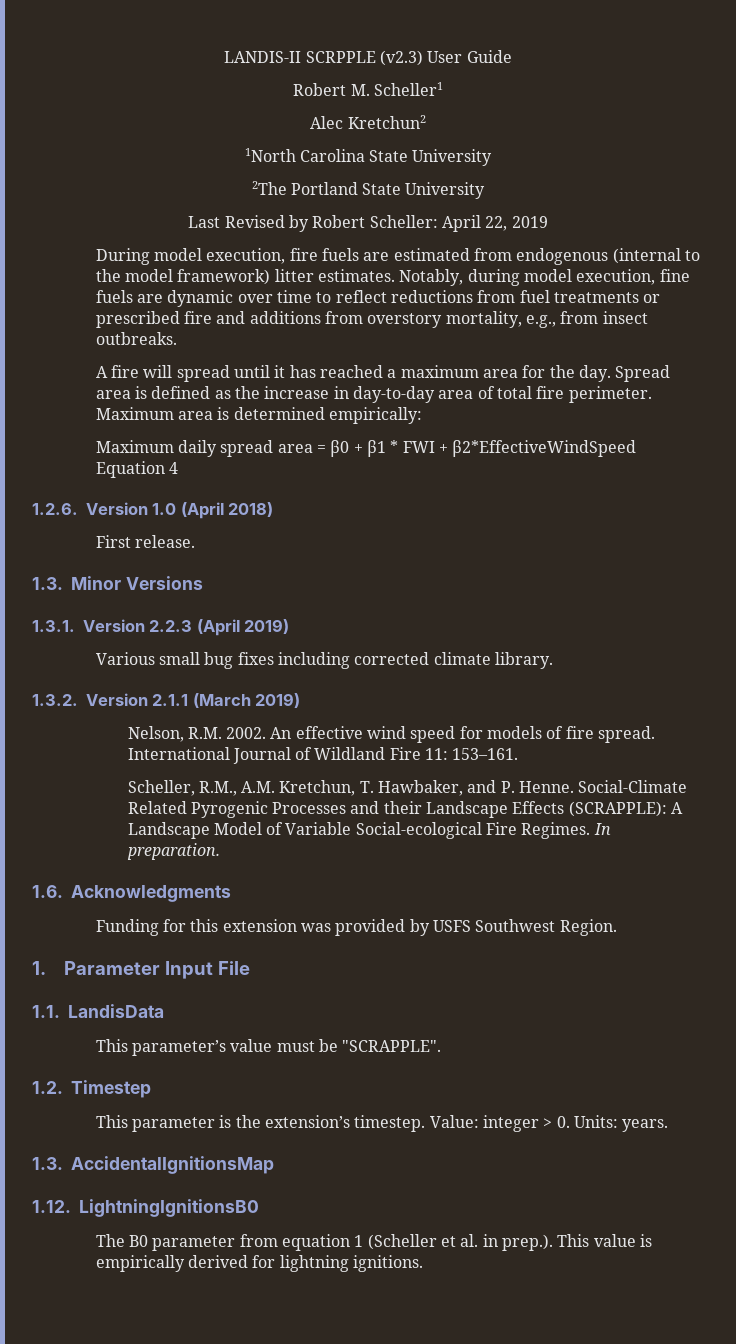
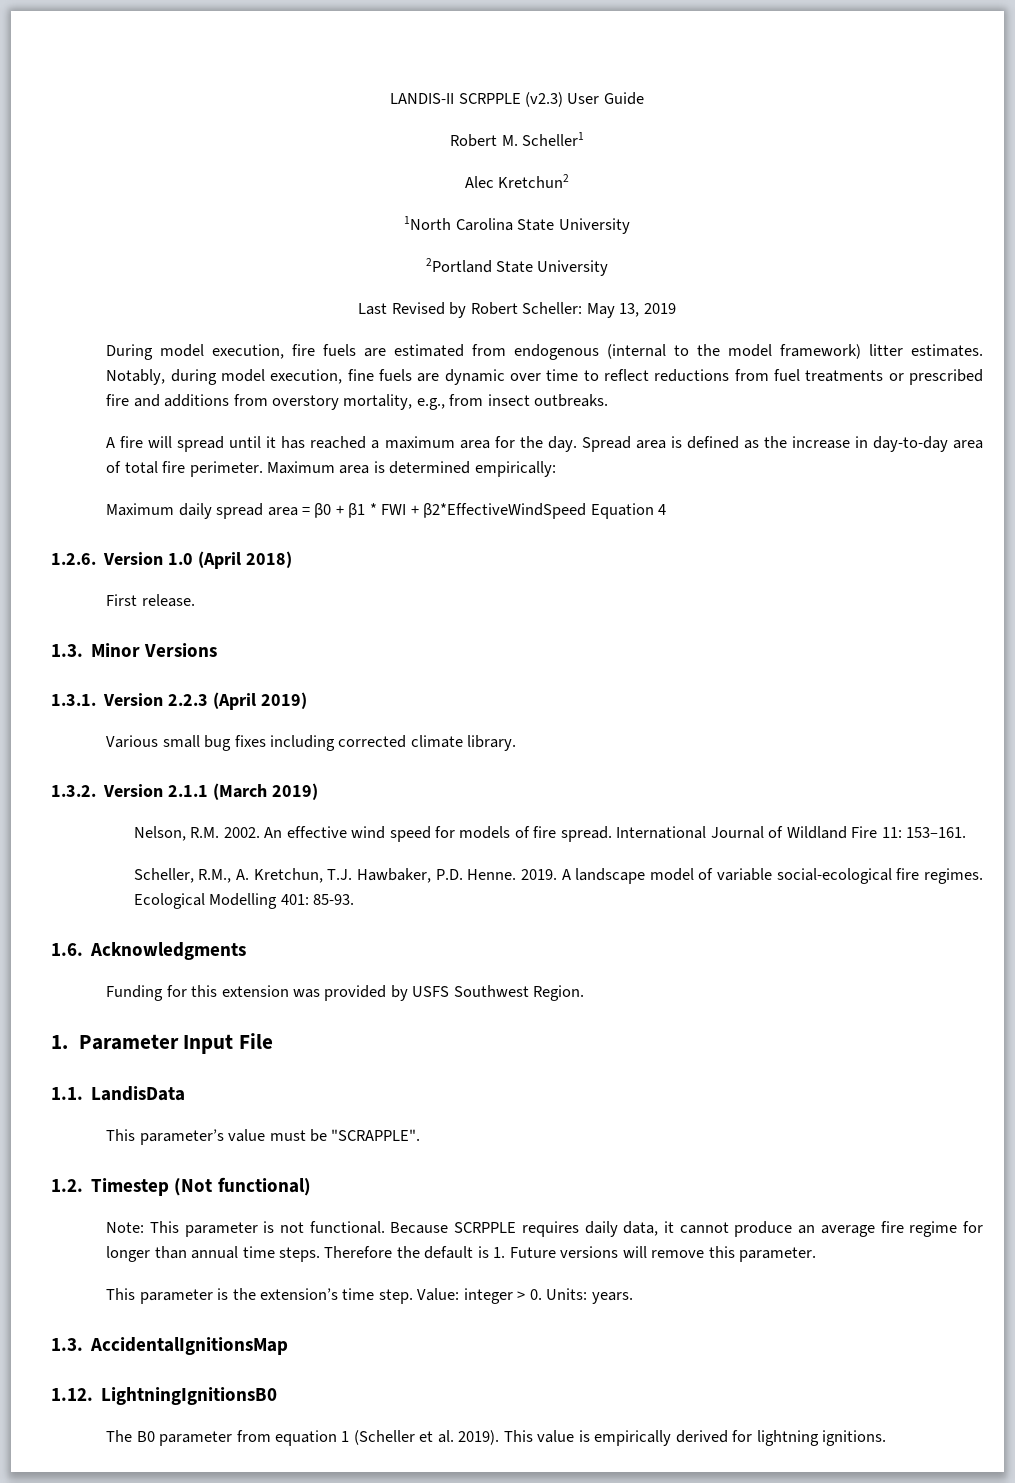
[251,181,358,195] 2The Portland -> [425,258,492,273] 2Portland
[441,215,508,232] April 22, -> [586,303,640,318] May 13,
[241,780,688,796] [127,801,684,818] [127,822,611,839] [126,843,220,860] A.M. Kretchun, T. Hawbaker, and P. Henne. Social-Climate Related Pyrogenic Processes and their Landscape Effects (SCRAPPLE): A Landscape Model of Variable Social-ecological Fire Regimes. In preparation. -> [236,868,984,884] [133,893,355,909] A. Kretchun, T.J. Hawbaker, P.D. Henne. 2019. A landscape model of variable social-ecological fire regimes. Ecological Modelling 401: 85-93.
(151, 1089) none -> [174,1177,311,1196] [106,1221,984,1237] [106,1246,817,1262] (Not functional) // Note: This parameter is not functional. Because SCRPPLE requires daily data, it cannot produce an average fire regime for longer than annual time steps. Therefore the default is 1. Future versions will remove this parameter.
[354,1115,426,1132] timestep. -> [342,1288,413,1304] time step.
[482,1234,553,1251] in prep.). -> [458,1430,500,1445] 2019).

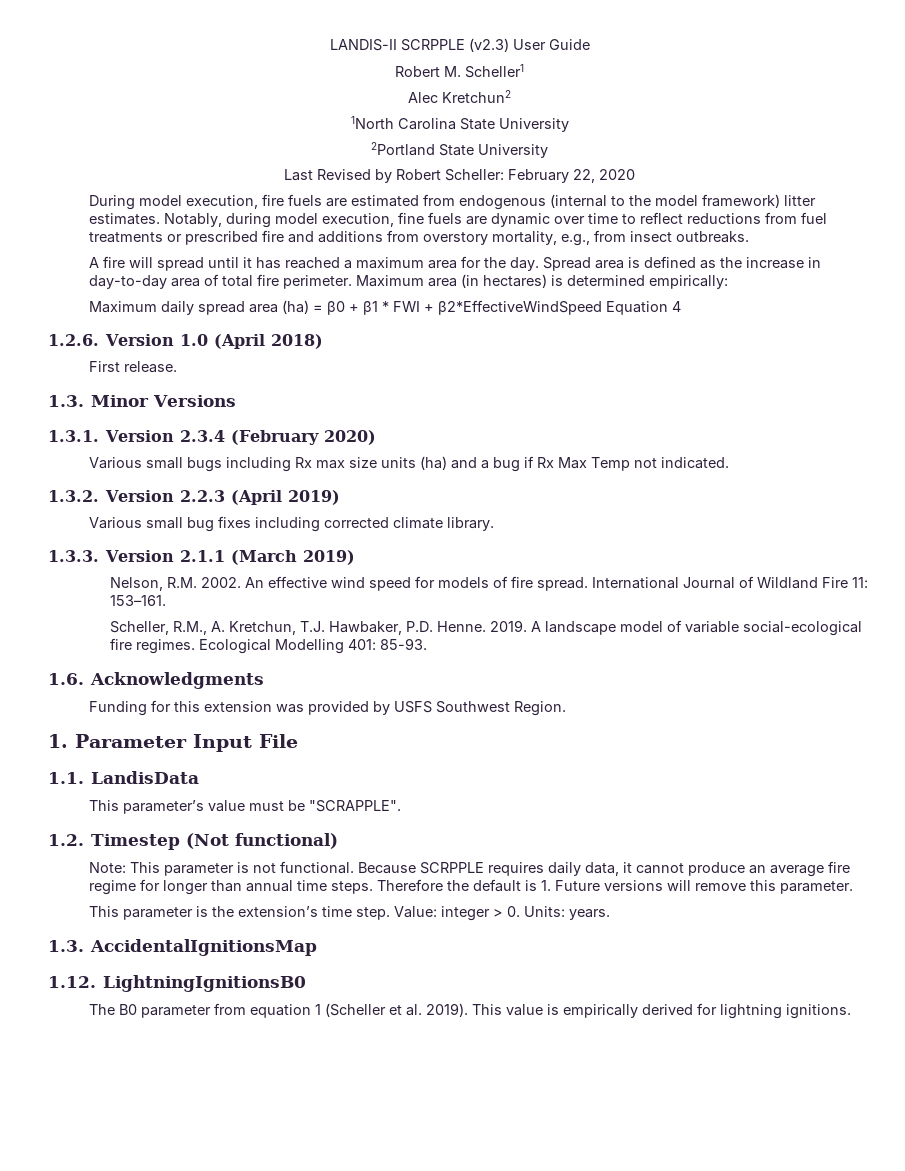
[586,303,676,318] May 13, 2019 -> [508,169,635,183] February 22, 2020
(370, 469) none -> [461,274,548,288] (in hectares)
(298, 511) none -> [282,300,310,314] (ha)
(164, 699) none -> [180,430,377,445] [89,456,730,472] [48,490,175,502] 2.3.4 (February 2020) // Various small bugs including Rx max size units (ha) and a bug if Rx Max Temp not indicated. // 1.3.2. Version
[51,785,96,797] 1.3.2. -> [48,550,99,562] 1.3.3.

